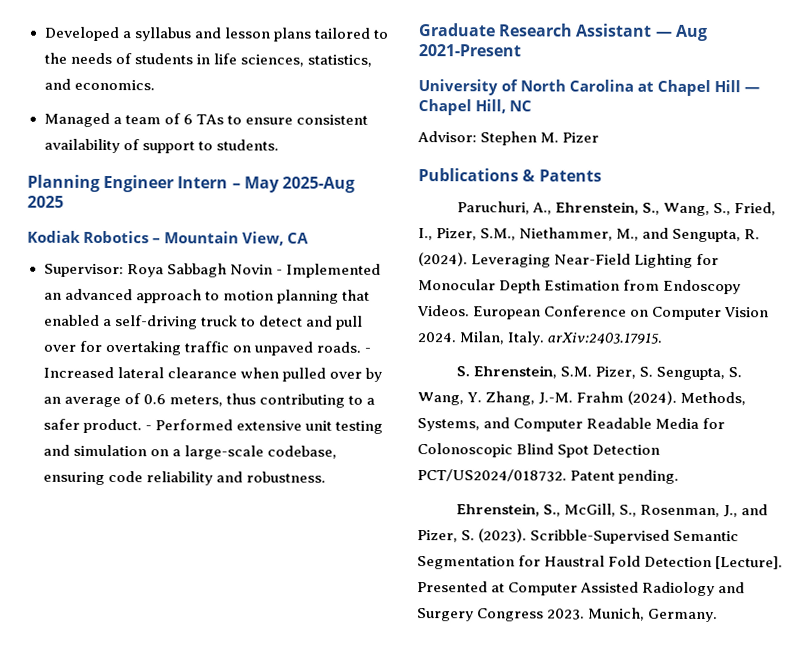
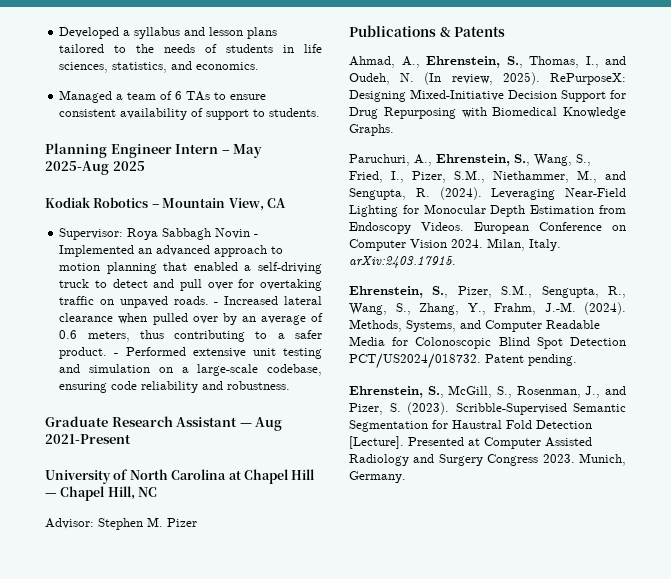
(602, 175) none -> [349,56,626,68] [349,72,626,85] [349,89,626,102] [349,107,626,119] [349,124,394,136] // Ahmad, A., Ehrenstein, S., Thomas, I., and Oudeh, N. (In review, 2025). RePurposeX: Designing Mixed-Initiative Decision Support for Drug Repurposing with Biomedical Knowledge Graphs.
[455,365,742,381] [417,391,625,406] S. Ehrenstein, S.M. Pizer, S. Sengupta, S. Wang, Y. Zhang, J.-M. Frahm -> [349,285,626,298] [349,302,576,315] Ehrenstein, S., Pizer, S.M., Sengupta, R., Wang, S., Zhang, Y., Frahm, J.-M.

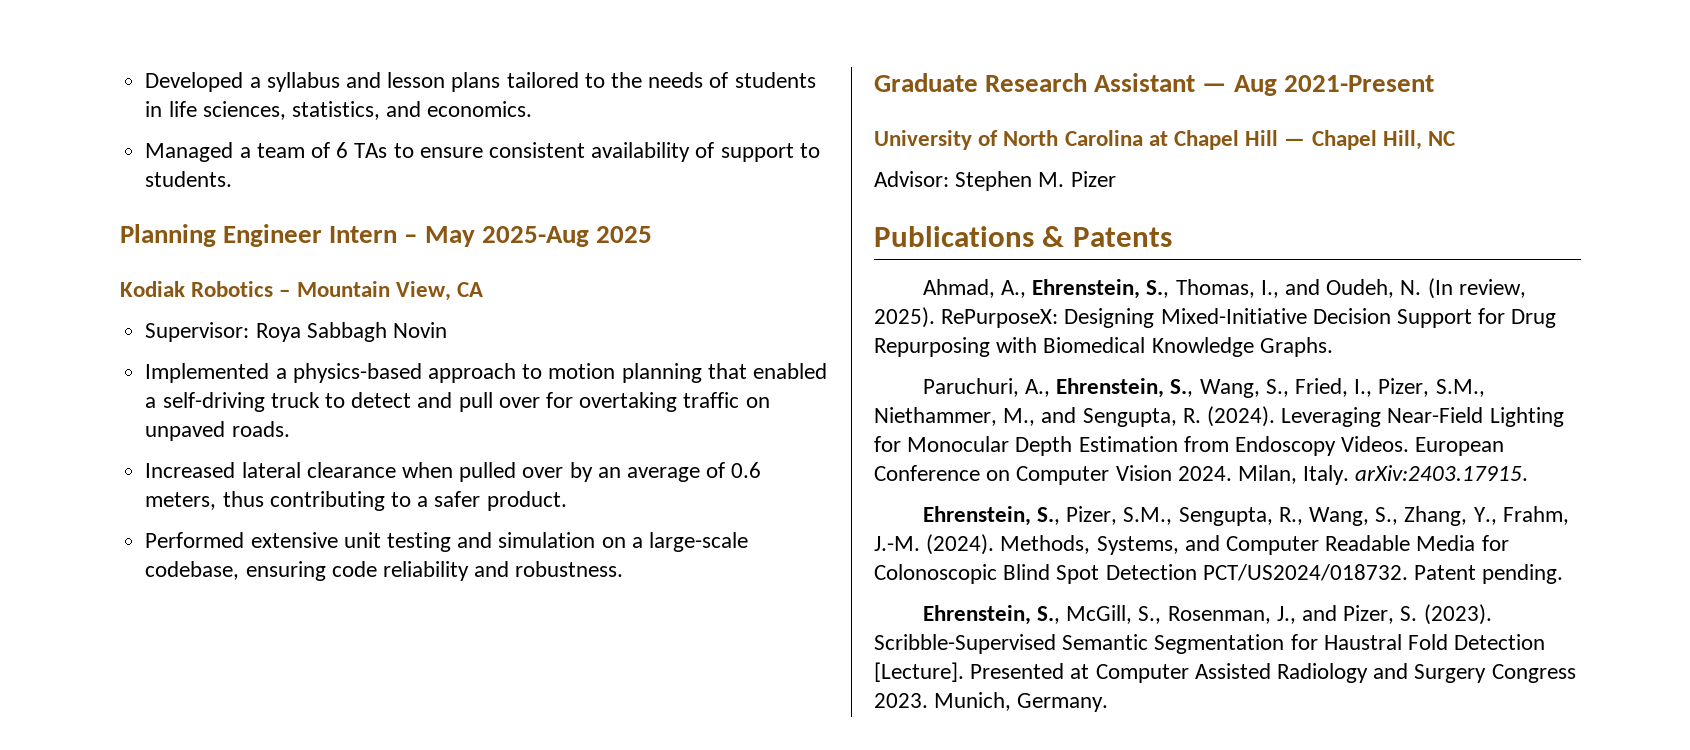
[254,234,259,237] [59,245,211,257] - Implemented an advanced -> [145,363,422,383] // Implemented a physics-based
[214,302,219,305] - -> (290, 429) //
[114,353,119,356] - -> (567, 501) //

